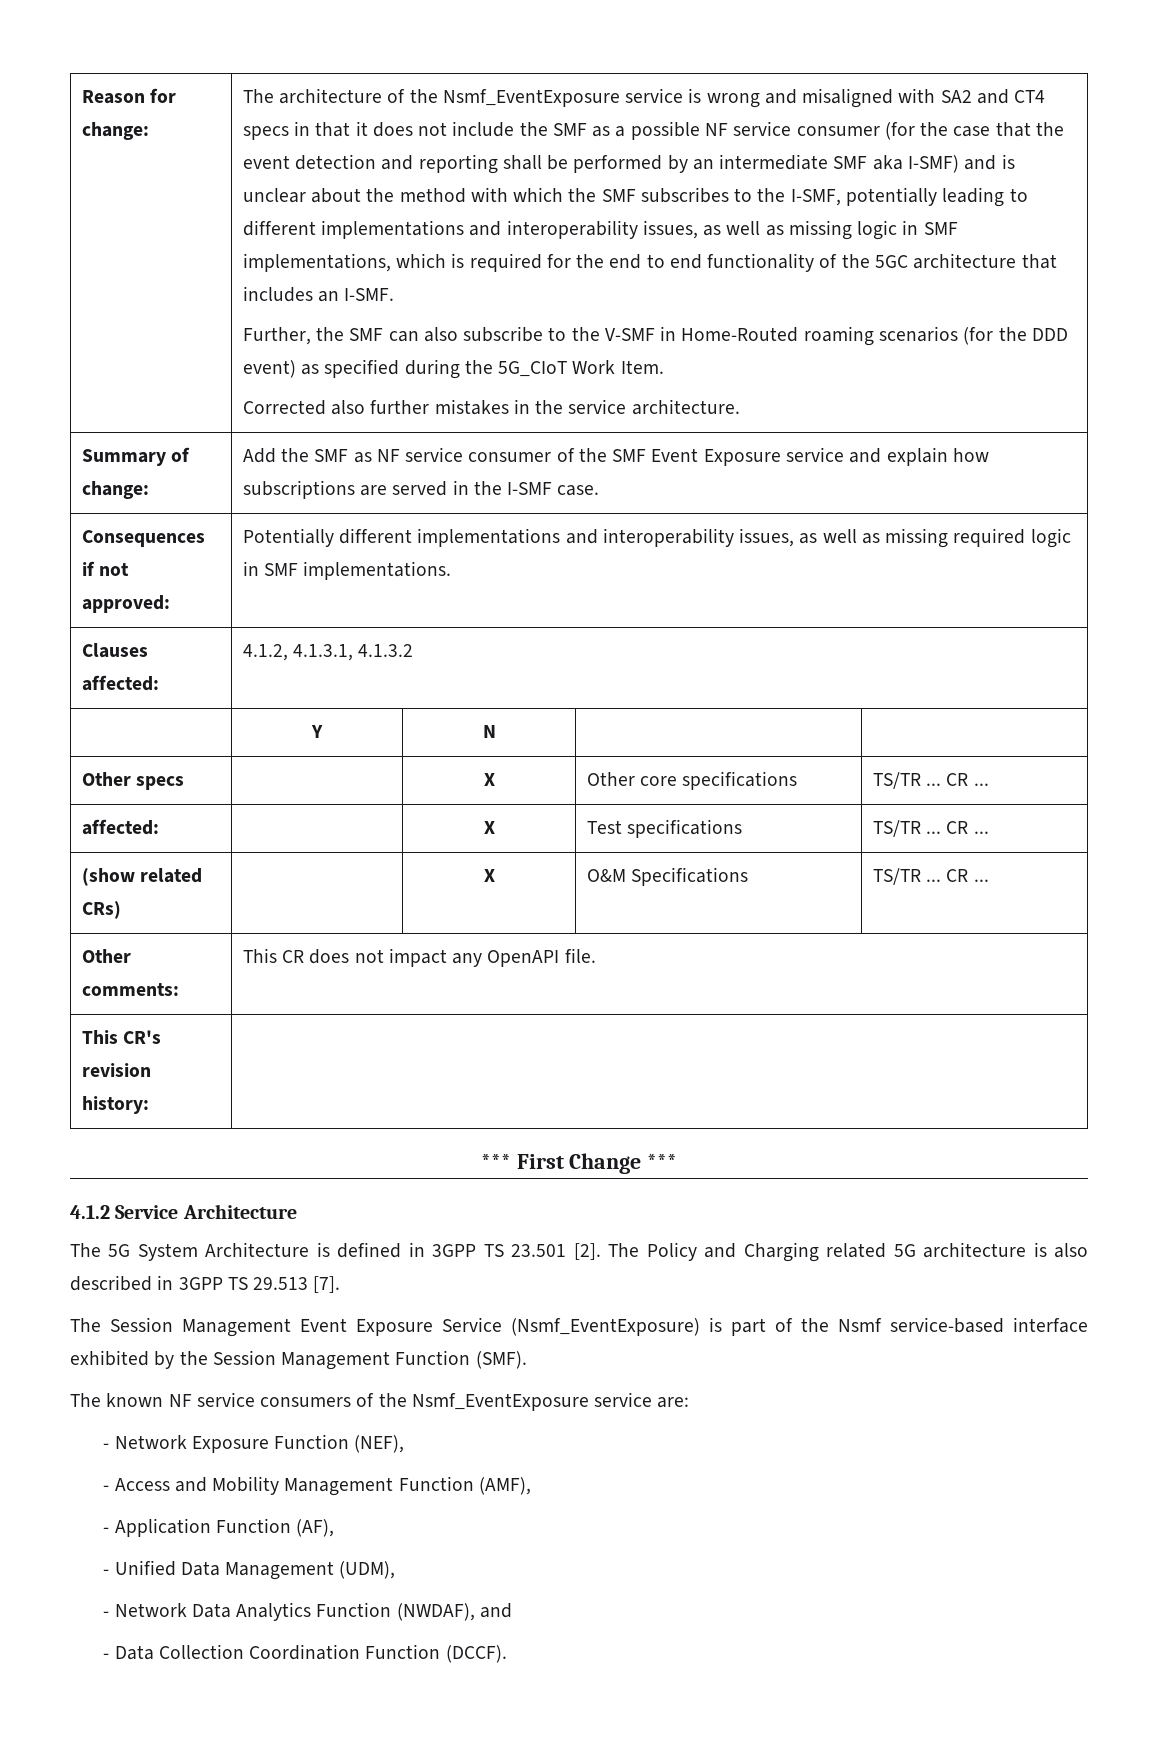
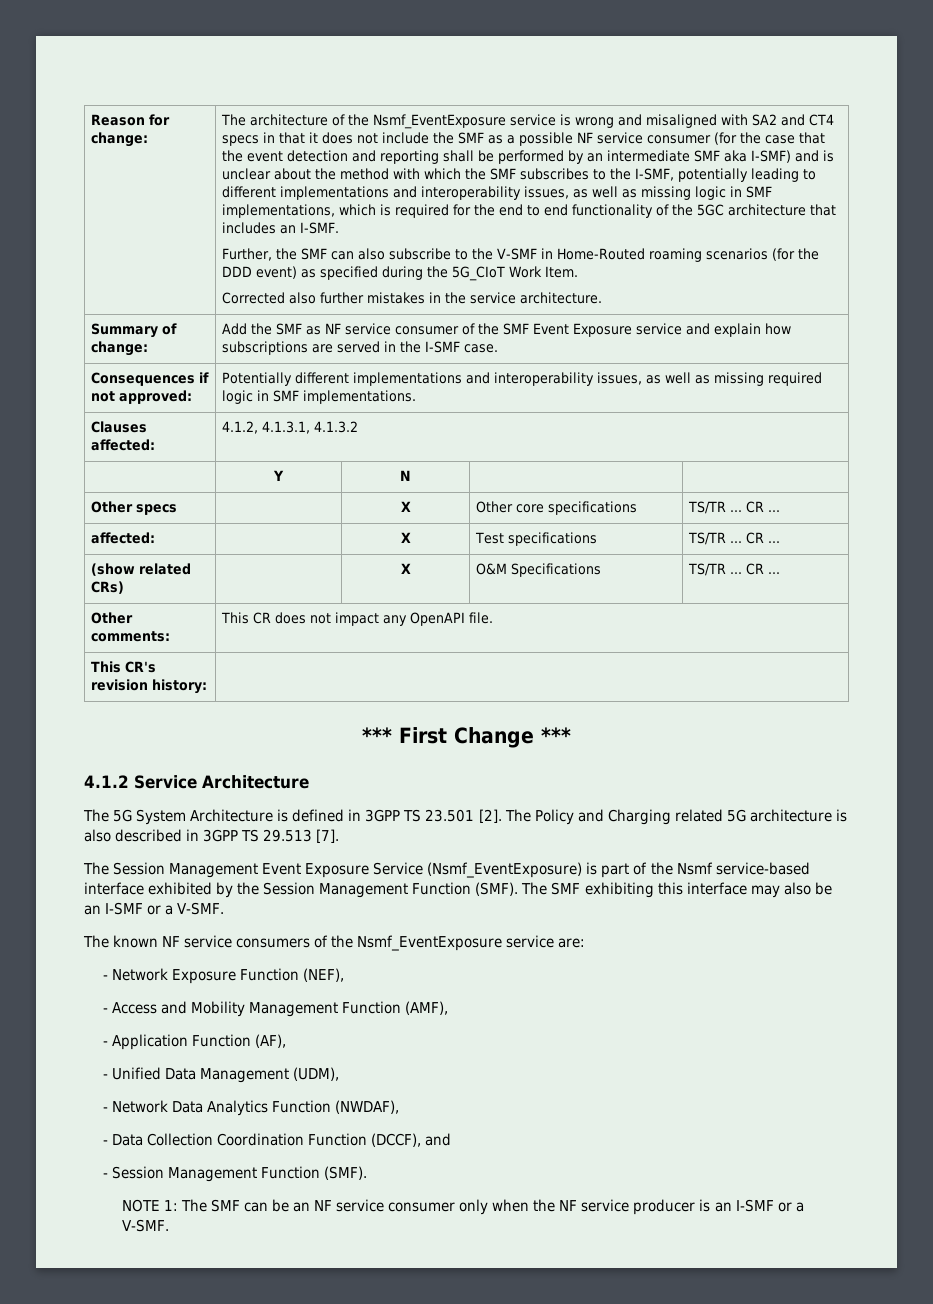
(527, 1360) none -> [521,882,832,898] [84,902,225,915] The SMF exhibiting this interface may also be an I-SMF or a V-SMF.
[479,1603,512,1618] and -> (400, 1107) none
[445,1645,507,1663] (DCCF). -> [371,1133,452,1147] [102,1166,368,1182] [121,1199,804,1215] [121,1219,169,1232] (DCCF), and // - Session Management Function (SMF). // NOTE 1: The SMF can be an NF service consumer only when the NF service producer is an I-SMF or a V-SMF.

